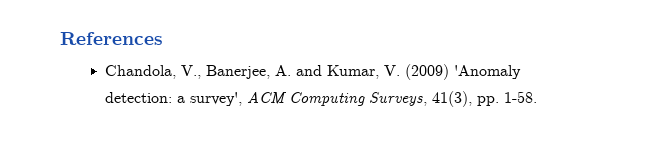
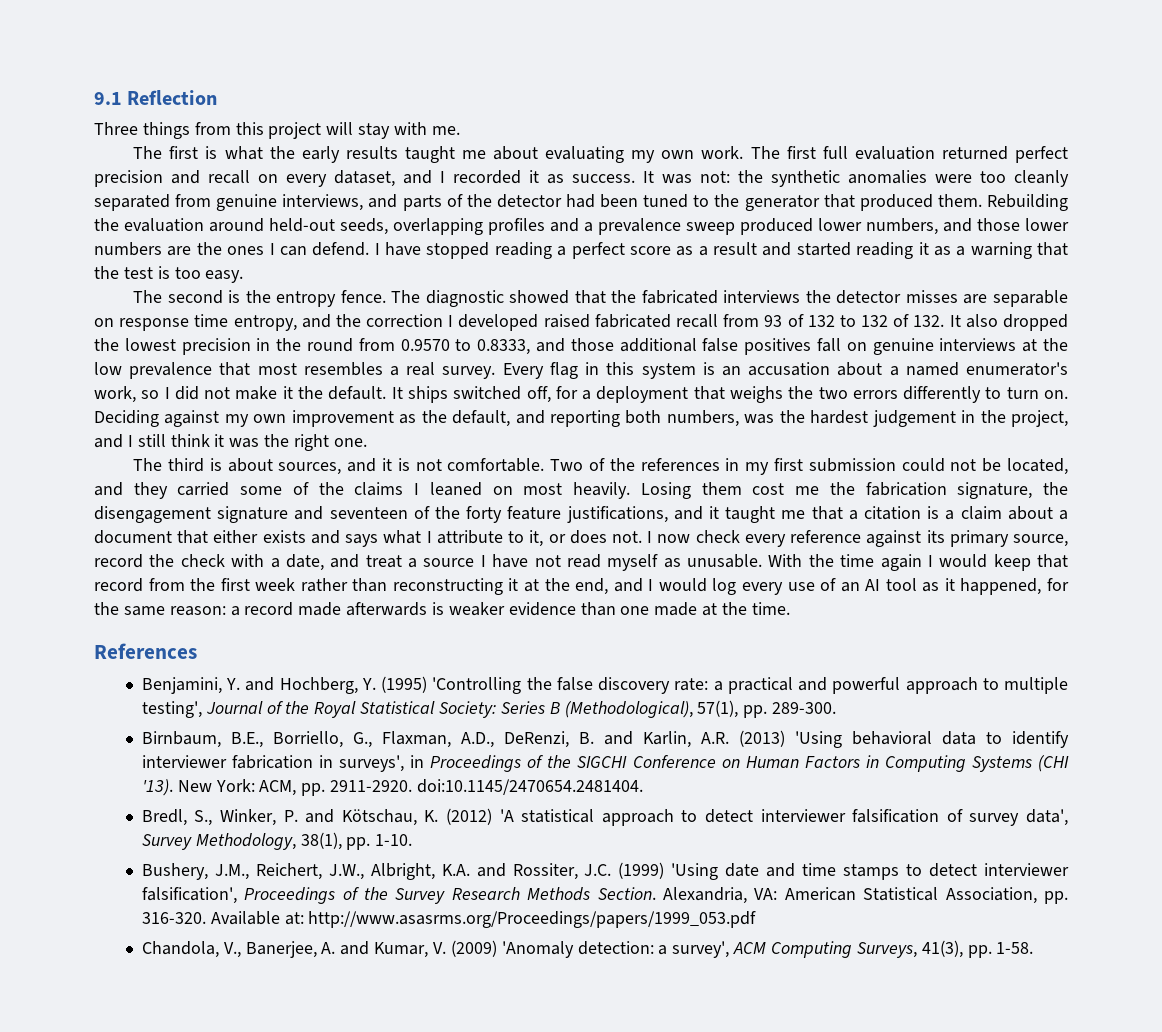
[60,32,163,45] References -> [94,90,218,105] [94,122,460,139] [133,146,1068,163] [94,170,1069,187] [94,194,1068,211] [94,218,1069,235] [94,242,1068,259] [94,266,244,283] [133,290,1069,307] [94,314,1068,331] [94,338,1068,355] [94,362,1068,379] [94,386,1068,403] [94,410,1069,427] [94,434,367,451] [133,458,1068,475] [94,482,1068,499] [94,506,1069,523] [94,530,1069,547] [94,554,1068,571] [94,578,1069,595] [94,602,790,616] [94,643,197,659] [141,676,1069,694] [141,700,837,718] [141,730,1070,748] [141,755,1070,772] [141,779,644,796] [141,808,1069,826] [141,832,413,850] [141,862,1070,880] [141,887,1069,904] [141,911,757,928] 9.1 Reflection // Three things from this project will stay with me. // The first is what the early results taught me about evaluating my own work. The first full evaluation returned perfect precision and recall on every dataset, and I recorded it as success. It was not: the synthetic anomalies were too cleanly separated from genuine interviews, and parts of the detector had been tuned to the generator that produced them. Rebuilding the evaluation around held-out seeds, overlapping profiles and a prevalence sweep produced lower numbers, and those lower numbers are the ones I can defend. I have stopped reading a perfect score as a result and started reading it as a warning that the test is too easy. // The second is the entropy fence. The diagnostic showed that the fabricated interviews the detector misses are separable on response time entropy, and the correction I developed raised fabricated recall from 93 of 132 to 132 of 132. It also dropped the lowest precision in the round from 0.9570 to 0.8333, and those additional false positives fall on genuine interviews at the low prevalence that most resembles a real survey. Every flag in this system is an accusation about a named enumerator's work, so I did not make it the default. It ships switched off, for a deployment that weighs the two errors differently to turn on. Deciding against my own improvement as the default, and reporting both numbers, was the hardest judgement in the project, and I still think it was the right one. // The third is about sources, and it is not comfortable. Two of the references in my first submission could not be located, and they carried some of the claims I leaned on most heavily. Losing them cost me the fabrication signature, the disengagement signature and seventeen of the forty feature justifications, and it taught me that a citation is a claim about a document that either exists and says what I attribute to it, or does not. I now check every reference against its primary source, record the check with a date, and treat a source I have not read myself as unusable. With the time again I would keep that record from the first week rather than reconstructing it at the end, and I would log every use of an AI tool as it happened, for the same reason: a record made afterwards is weaker evidence than one made at the time. // References // Benjamini, Y. and Hochberg, Y. (1995) 'Controlling the false discovery rate: a practical and powerful approach to multiple testing', Journal of the Royal Statistical Society: Series B (Methodological), 57(1), pp. 289-300. // Birnbaum, B.E., Borriello, G., Flaxman, A.D., DeRenzi, B. and Karlin, A.R. (2013) 'Using behavioral data to identify interviewer fabrication in surveys', in Proceedings of the SIGCHI Conference on Human Factors in Computing Systems (CHI '13). New York: ACM, pp. 2911-2920. doi:10.1145/2470654.2481404. // Bredl, S., Winker, P. and Kötschau, K. (2012) 'A statistical approach to detect interviewer falsification of survey data', Survey Methodology, 38(1), pp. 1-10. // Bushery, J.M., Reichert, J.W., Albright, K.A. and Rossiter, J.C. (1999) 'Using date and time stamps to detect interviewer falsification', Proceedings of the Survey Research Methods Section. Alexandria, VA: American Statistical Association, pp. 316-320. Available at: http://www.asasrms.org/Proceedings/papers/1999_053.pdf

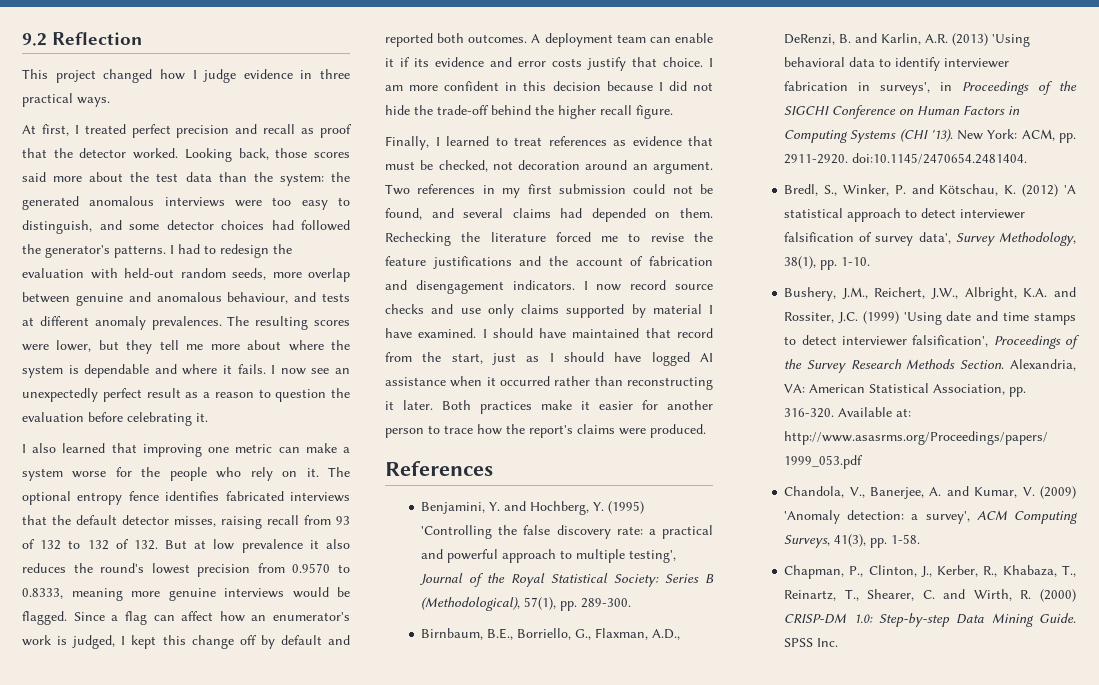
[94,92,122,105] 9.1 -> [22,33,47,46] 9.2
[94,122,460,139] [133,146,1068,163] [94,170,1069,187] [94,194,1068,211] [94,218,1069,235] [94,242,1068,259] [94,266,244,283] [133,290,1069,307] [94,314,671,331] Three things from this project will stay with me. // The first is what the early results taught me about evaluating my own work. The first full evaluation returned perfect precision and recall on every dataset, and I recorded it as success. It was not: the synthetic anomalies were too cleanly separated from genuine interviews, and parts of the detector had been tuned to the generator that produced them. Rebuilding the evaluation around held-out seeds, overlapping profiles and a prevalence sweep produced lower numbers, and those lower numbers are the ones I can defend. I have stopped reading a perfect score as a result and started reading it as a warning that the test is too easy. // The second is the entropy fence. The diagnostic showed that the fabricated interviews the detector misses are separable on response time entropy, and the correction I developed raised fabricated -> [22,69,350,83] [22,93,110,107] [22,124,352,138] [22,148,351,162] [22,172,350,186] [22,196,350,210] [22,220,350,234] [22,244,292,258] [22,268,350,282] [22,292,350,306] [22,316,350,330] [22,340,351,354] [22,364,351,378] [22,388,350,402] [22,412,208,426] [22,443,351,457] [22,467,351,481] [22,491,350,505] [22,515,262,529] This project changed how I judge evidence in three practical ways. // At first, I treated perfect precision and recall as proof that the detector worked. Looking back, those scores said more about the test data than the system: the generated anomalous interviews were too easy to distinguish, and some detector choices had followed the generator's patterns. I had to redesign the evaluation with held-out random seeds, more overlap between genuine and anomalous behaviour, and tests at different anomaly prevalences. The resulting scores were lower, but they tell me more about where the system is dependable and where it fails. I now see an unexpectedly perfect result as a reason to question the evaluation before celebrating it. // I also learned that improving one metric can make a system worse for the people who rely on it. The optional entropy fence identifies fabricated interviews that the default detector misses, raising
[949,314,1068,331] [94,338,1068,355] [94,362,1068,379] [94,386,1068,403] [94,410,1069,427] [94,434,367,451] [133,458,635,475] It also dropped the lowest precision in the round from 0.9570 to 0.8333, and those additional false positives fall on genuine interviews at the low prevalence that most resembles a real survey. Every flag in this system is an accusation about a named enumerator's work, so I did not make it the default. It ships switched off, for a deployment that weighs the two errors differently to turn on. Deciding against my own improvement as the default, and reporting both numbers, was the hardest judgement in the project, and I still think it was the right one. // The third is about sources, and it is not comfortable. Two of the -> [165,539,351,553] [22,563,350,577] [22,587,350,601] [22,611,350,625] [22,635,350,649] [385,33,713,47] [385,57,713,71] [385,81,713,91] [385,105,673,119] [385,136,713,150] [385,160,713,174] [385,184,410,195] But at low prevalence it also reduces the round's lowest precision from 0.9570 to 0.8333, meaning more genuine interviews would be flagged. Since a flag can affect how an enumerator's work is judged, I kept this change off by default and reported both outcomes. A deployment team can enable it if its evidence and error costs justify that choice. I am more confident in this decision because I did not hide the trade-off behind the higher recall figure. // Finally, I learned to treat references as evidence that must be checked, not decoration around an argument. Two
[1006,458,1068,475] [94,482,1068,499] [94,506,1069,523] [94,530,1069,547] [94,554,1068,571] [94,578,1069,595] [94,602,790,616] located, and they carried some of the claims I leaned on most heavily. Losing them cost me the fabrication signature, the disengagement signature and seventeen of the forty feature justifications, and it taught me that a citation is a claim about a document that either exists and says what I attribute to it, or does not. I now check every reference against its primary source, record the check with a date, and treat a source I have not read myself as unusable. With the time again I would keep that record from the first week rather than reconstructing it at the end, and I would log every use of an AI tool as it happened, for the same reason: a record made afterwards is weaker evidence than one made at the time. -> [385,208,713,222] [385,232,713,246] [385,256,713,269] [385,280,713,294] [385,304,713,318] [385,328,713,338] [385,352,713,366] [385,376,713,390] [385,400,713,414] [385,424,706,438] found, and several claims had depended on them. Rechecking the literature forced me to revise the feature justifications and the account of fabrication and disengagement indicators. I now record source checks and use only claims supported by material I have examined. I should have maintained that record from the start, just as I should have logged AI assistance when it occurred rather than reconstructing it later. Both practices make it easier for another person to trace how the report's claims were produced.
(1034, 948) none -> [784,565,1076,579] [784,589,1076,602] [784,613,1076,627] [784,638,839,647] // Chapman, P., Clinton, J., Kerber, R., Khabaza, T., Reinartz, T., Shearer, C. and Wirth, R. (2000) CRISP-DM 1.0: Step-by-step Data Mining Guide. SPSS Inc.

